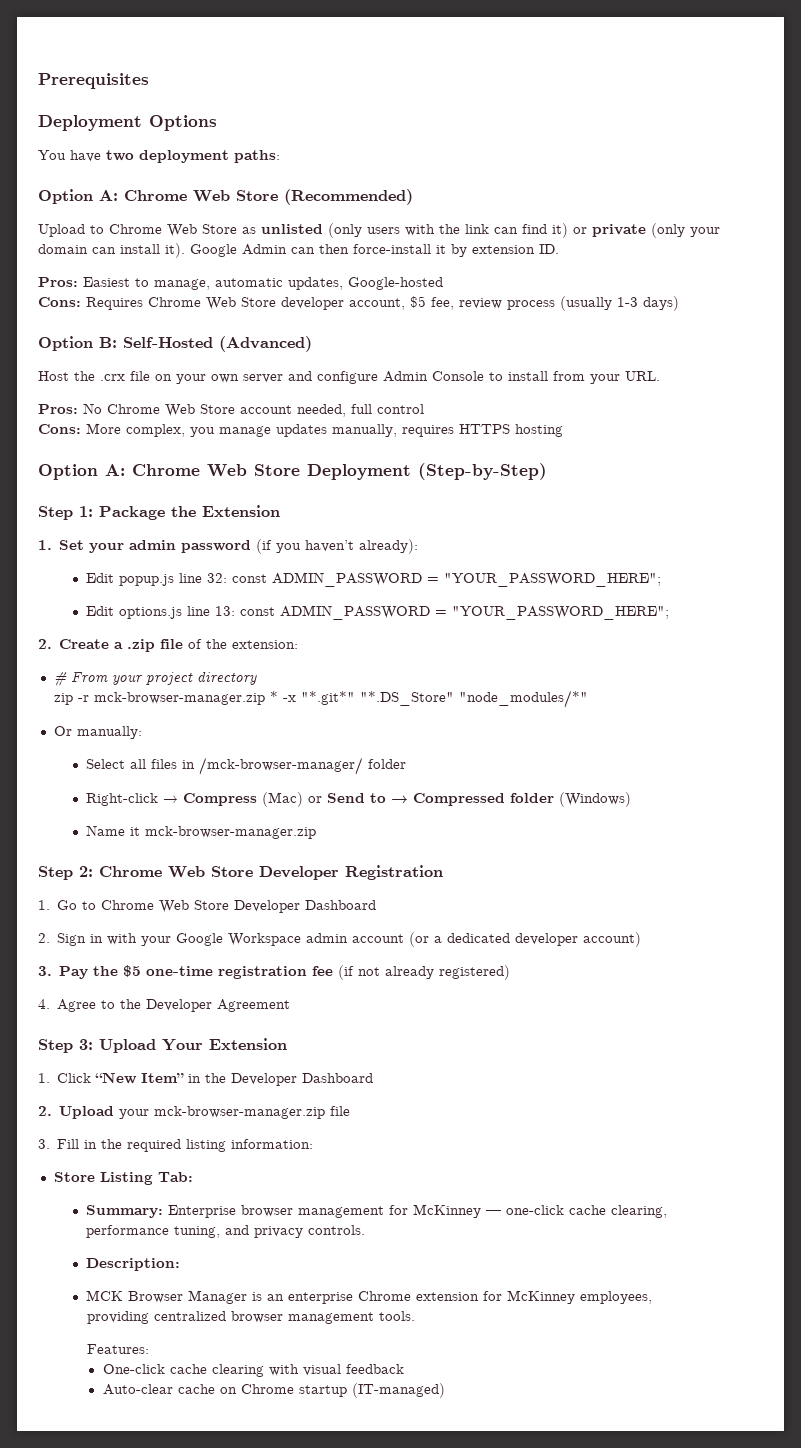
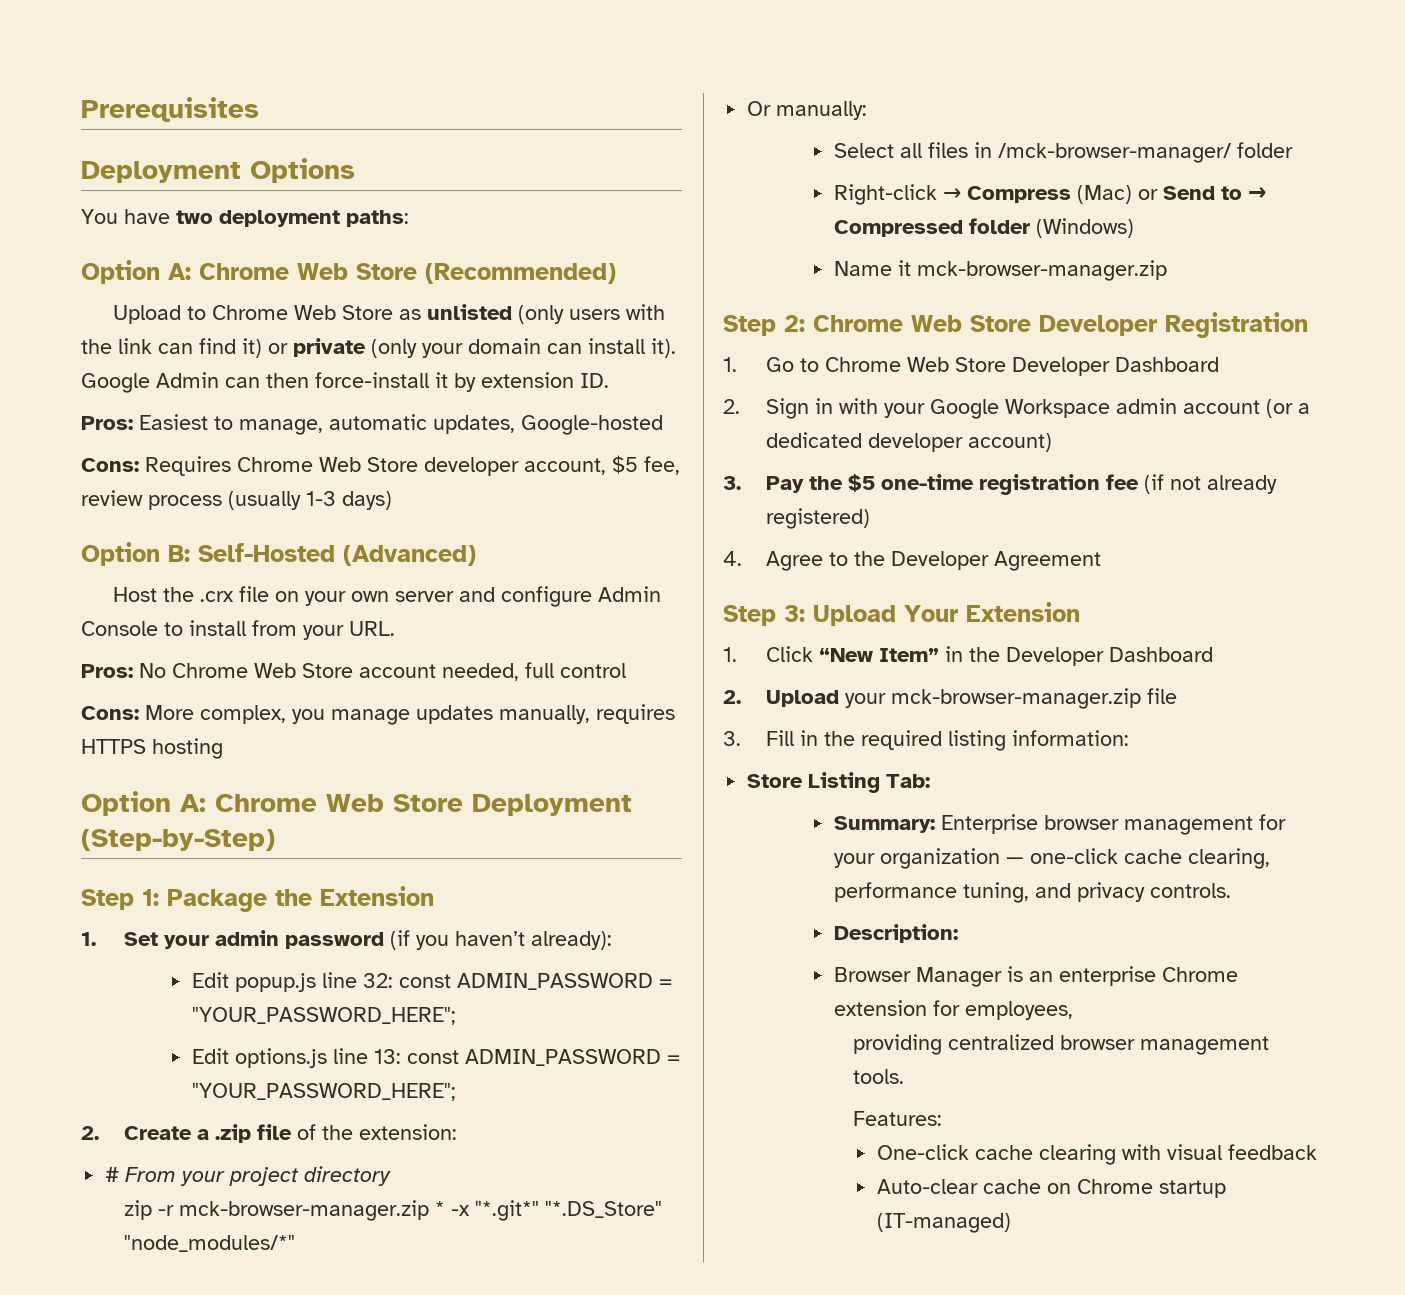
[413,1204,482,1218] McKinney -> [833,848,1000,869] your organization
[86,1290,124,1301] MCK -> (958, 933) none
[507,1290,576,1304] McKinney -> (960, 1008) none

